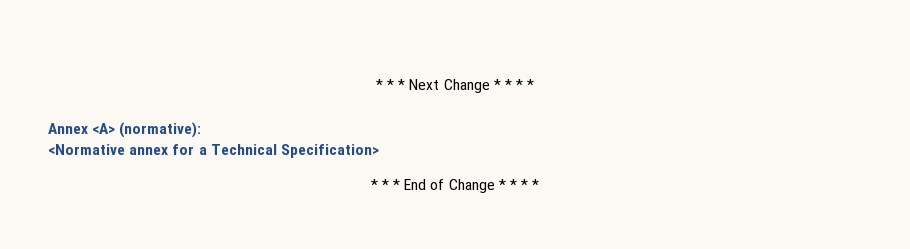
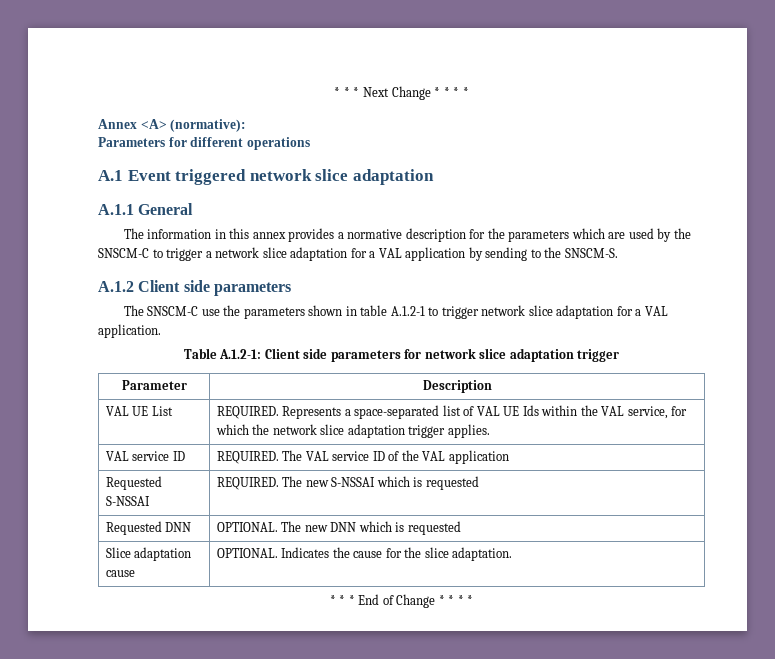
[48,144,379,158] <Normative annex for a Technical Specification> -> [98,137,310,150] [98,169,434,185] [98,203,194,215] [123,228,691,242] [98,247,618,261] [98,280,291,296] [123,305,668,319] [98,324,161,338] [183,348,620,362] [121,380,187,390] [422,380,492,393] [105,406,173,416] [216,405,688,419] [215,424,490,438] [105,451,185,461] [216,450,509,464] [105,476,162,490] [105,496,150,506] [216,476,479,490] [105,521,192,535] [216,521,461,535] [105,547,192,561] [105,570,135,577] [216,547,513,561] Parameters for different operations // A.1 Event triggered network slice adaptation // A.1.1 General // The information in this annex provides a normative description for the parameters which are used by the SNSCM-C to trigger a network slice adaptation for a VAL application by sending to the SNSCM-S. // A.1.2 Client side parameters // The SNSCM-C use the parameters shown in table A.1.2-1 to trigger network slice adaptation for a VAL application. // Table A.1.2-1: Client side parameters for network slice adaptation trigger // Parameter | Description // VAL UE List | REQUIRED. Represents a space-separated list of VAL UE Ids within the VAL service, for which the network slice adaptation trigger applies. // VAL service ID | REQUIRED. The VAL service ID of the VAL application // Requested S-NSSAI | REQUIRED. The new S-NSSAI which is requested // Requested DNN | OPTIONAL. The new DNN which is requested // Slice adaptation cause | OPTIONAL. Indicates the cause for the slice adaptation.

